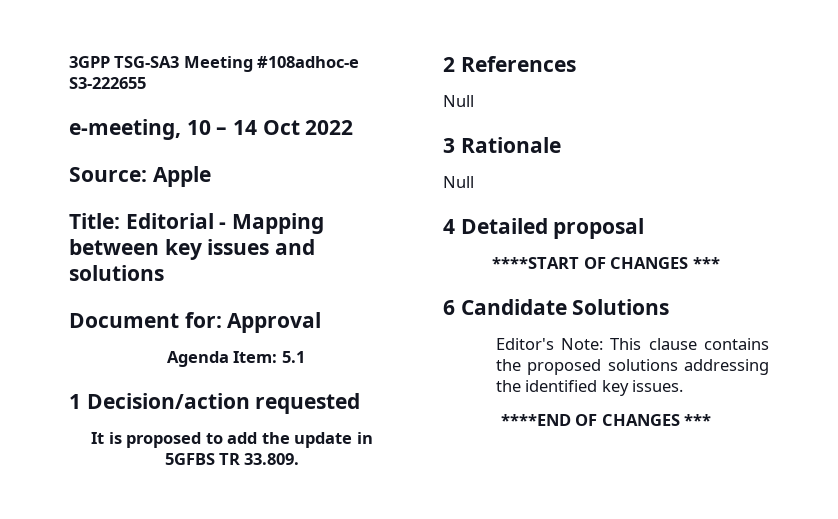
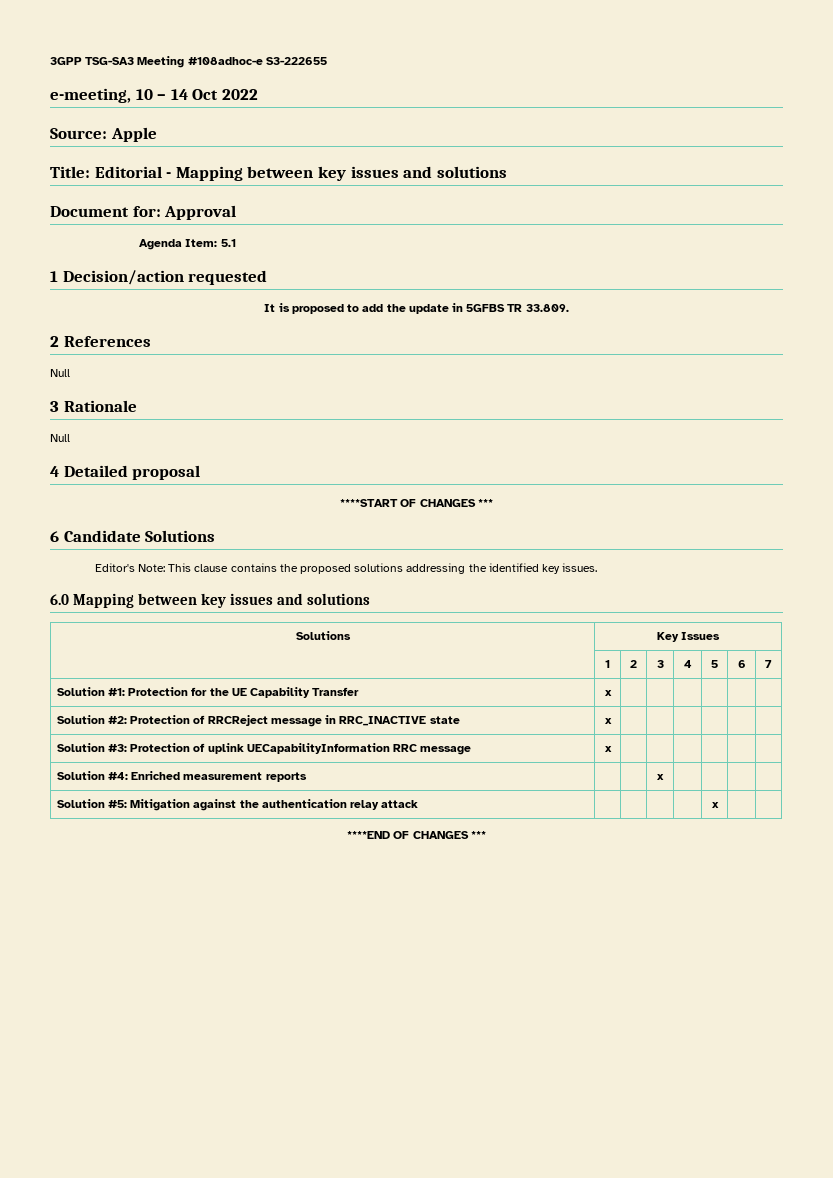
(683, 386) none -> [50,593,371,608] [295,631,351,640] [656,632,721,642] [605,660,610,668] [630,660,637,668] [656,660,664,668] [683,660,692,668] [711,660,718,668] [737,660,746,668] [765,660,772,668] [56,687,360,698] [604,690,612,696] [56,715,460,727] [604,718,612,724] [56,743,472,755] [604,746,612,752] [56,771,307,782] [657,774,664,780] [56,799,419,811] [711,802,719,808] // 6.0 Mapping between key issues and solutions // Solutions | Key Issues // | 1 | 2 | 3 | 4 | 5 | 6 | 7 // Solution #1: Protection for the UE Capability Transfer | x | | | | | | // Solution #2: Protection of RRCReject message in RRC_INACTIVE state | x | | | | | | // Solution #3: Protection of uplink UECapabilityInformation RRC message | x | | | | | | // Solution #4: Enriched measurement reports | | | x | | | | // Solution #5: Mitigation against the authentication relay attack | | | | | x | |

